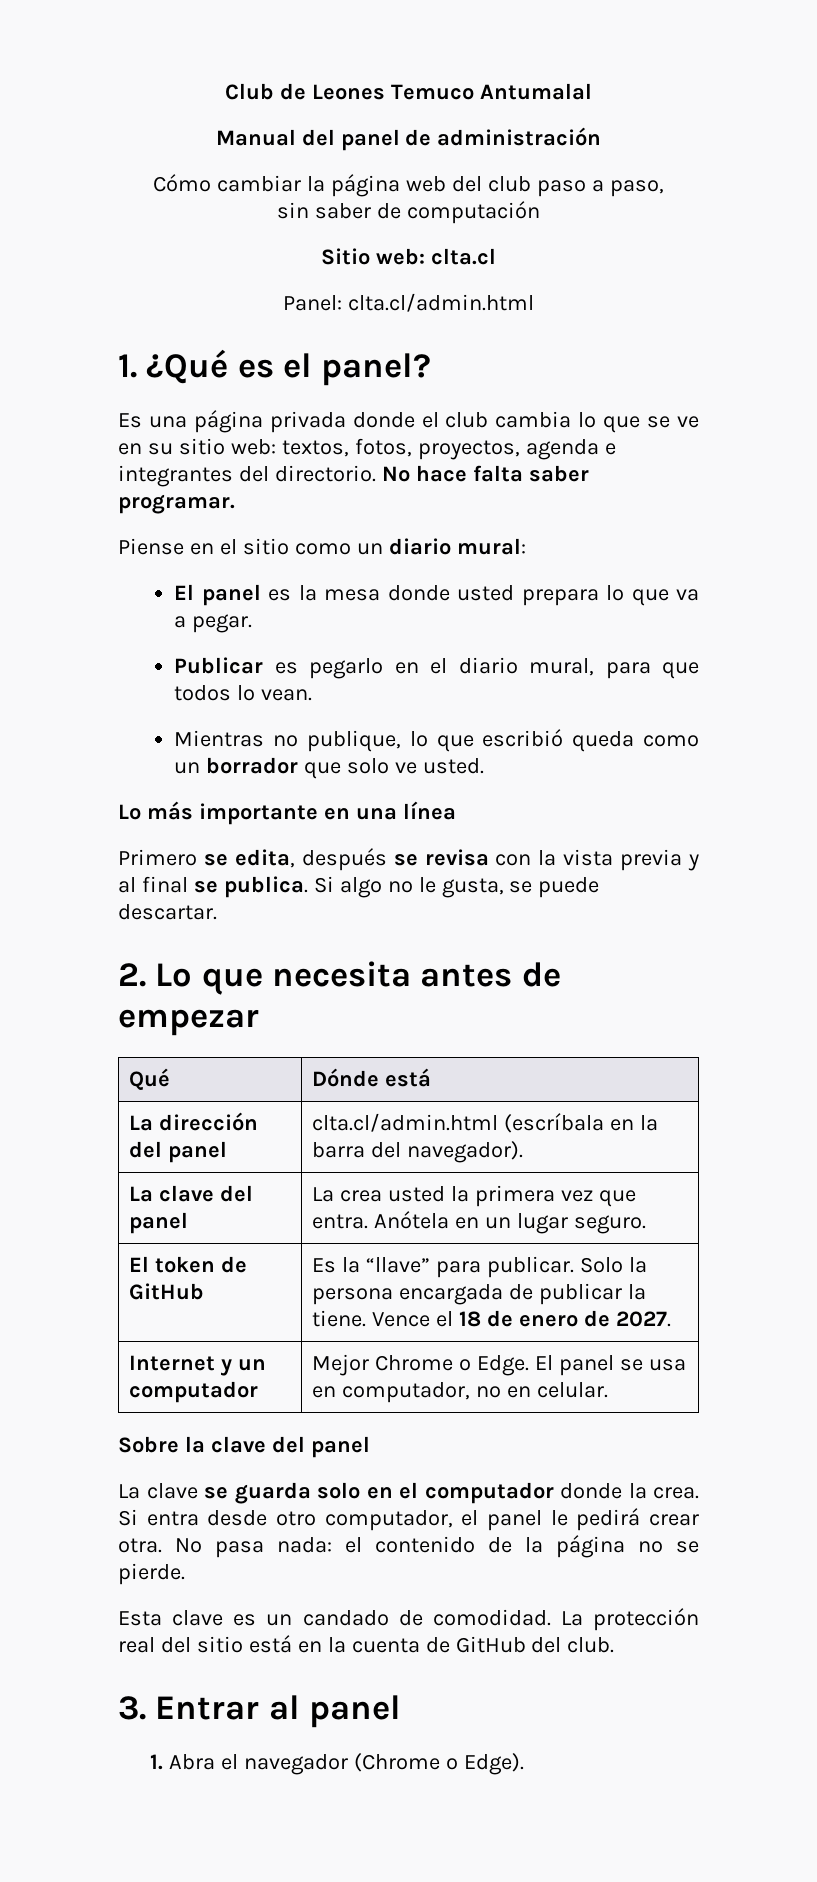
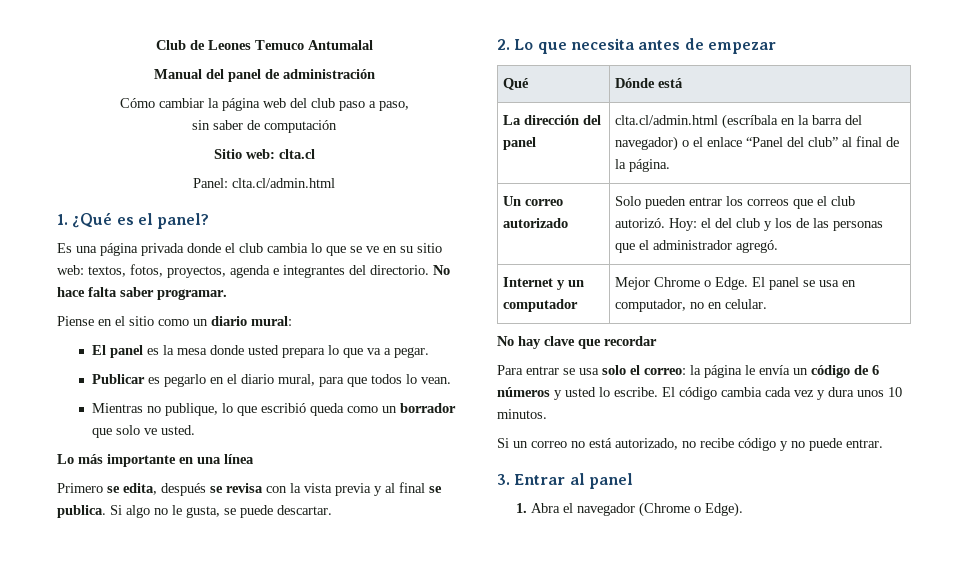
[407,1141,524,1163] [129,1185,254,1202] [129,1212,189,1234] [312,1185,636,1207] [312,1211,647,1234] [129,1256,248,1273] [129,1283,205,1300] [312,1256,647,1278] [312,1283,647,1305] [312,1310,671,1327] navegador). // La clave del panel | La crea usted la primera vez que entra. Anótela en un lugar seguro. // El token de GitHub | Es la “llave” para publicar. Solo la persona encargada de publicar la tiene. Vence el 18 de enero de 2027. -> [614,136,899,151] [614,159,670,172] [502,196,563,206] [502,218,568,228] [614,196,855,209] [614,218,883,231] [614,240,778,253] navegador) o el enlace “Panel del club” al final de la página. // Un correo autorizado | Solo pueden entrar los correos que el club autorizó. Hoy: el del club y los de las personas que el administrador agregó.
[118,1436,370,1458] [118,1482,699,1504] [118,1508,699,1531] [118,1535,699,1558] [118,1563,185,1585] [118,1608,699,1631] [118,1635,615,1653] Sobre la clave del panel // La clave se guarda solo en el computador donde la crea. Si entra desde otro computador, el panel le pedirá crear otra. No pasa nada: el contenido de la página no se pierde. // Esta clave es un candado de comodidad. La protección real del sitio está en la cuenta de GitHub del club. -> [497,336,657,349] [497,365,879,378] [497,387,902,400] [497,409,547,419] [497,438,883,451] No hay clave que recordar // Para entrar se usa solo el correo: la página le envía un código de 6 números y usted lo escribe. El código cambia cada vez y dura unos 10 minutos. // Si un correo no está autorizado, no recibe código y no puede entrar.

